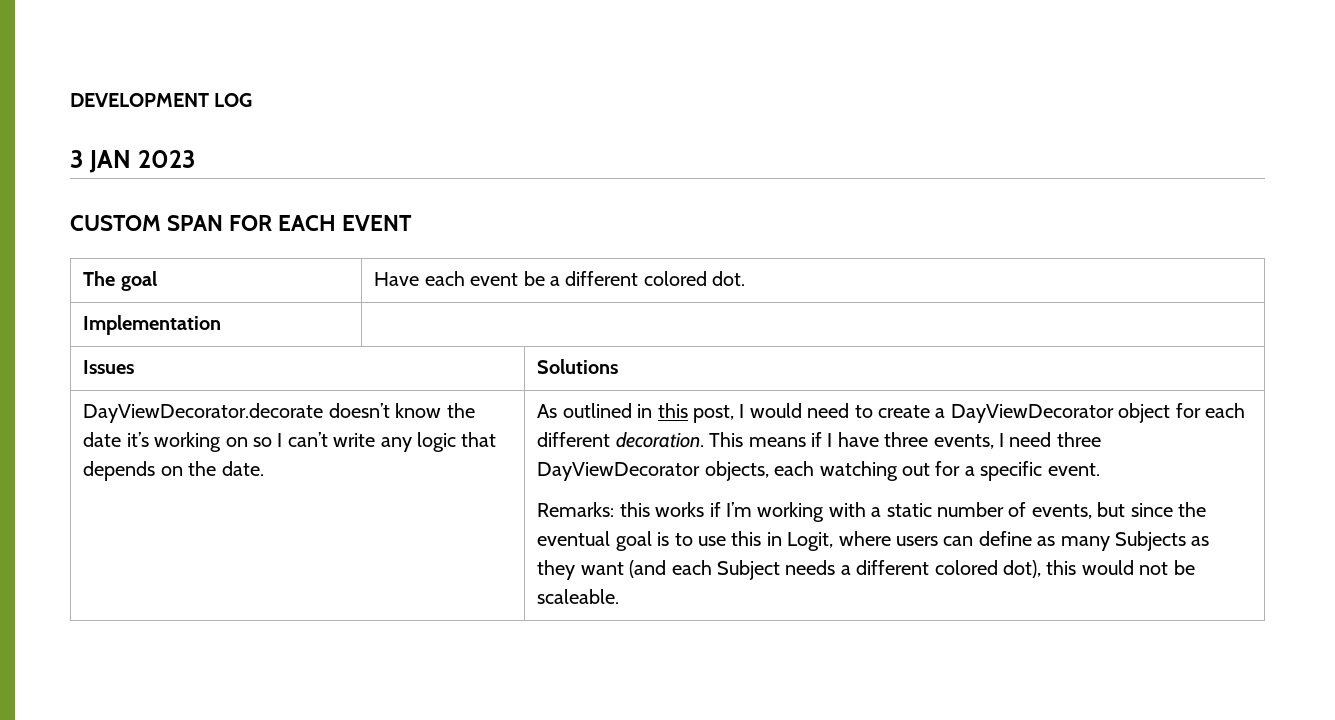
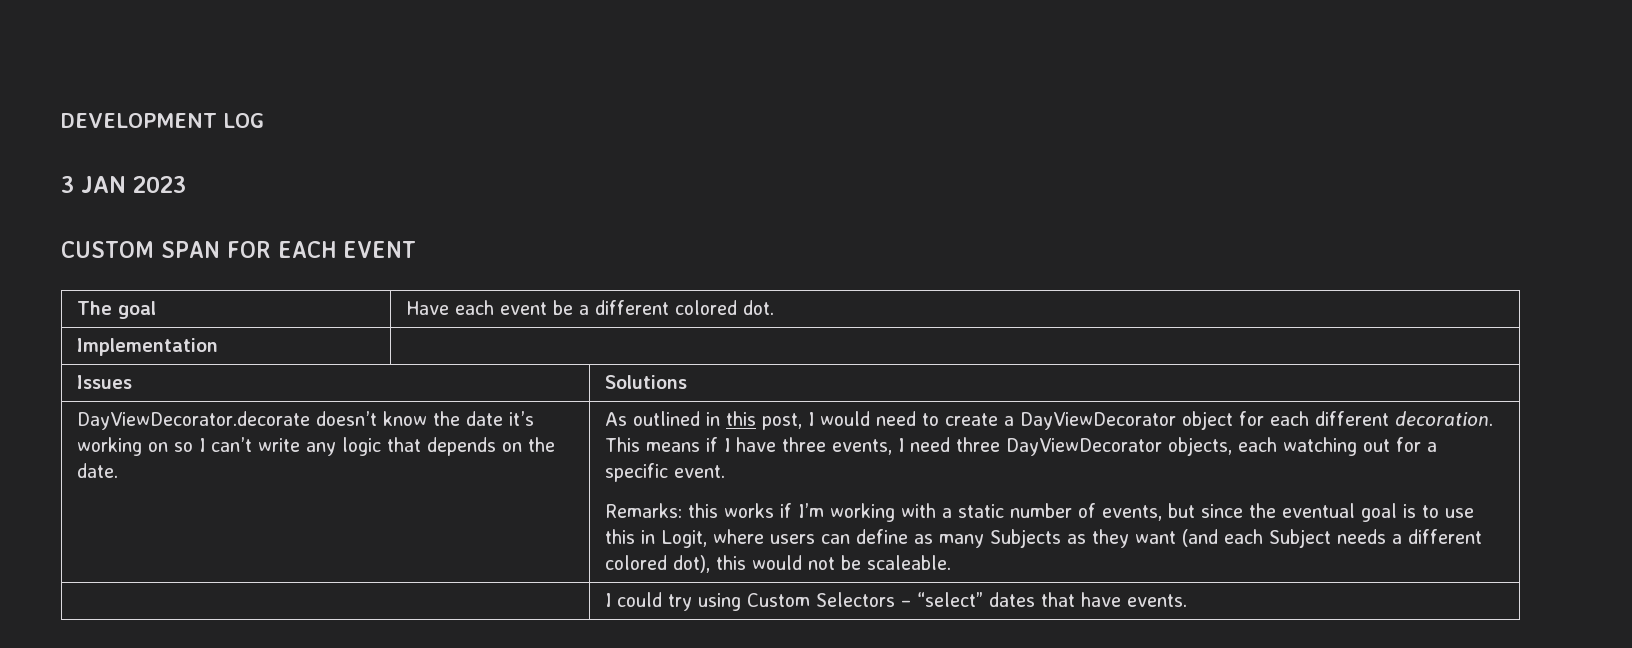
(620, 596) none -> [604,592,1187,611] // | I could try using Custom Selectors – “select” dates that have events.

